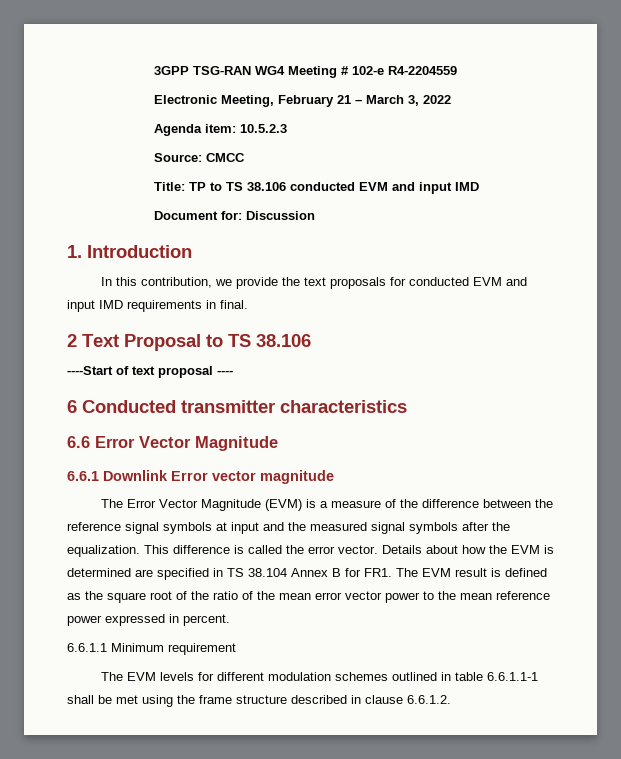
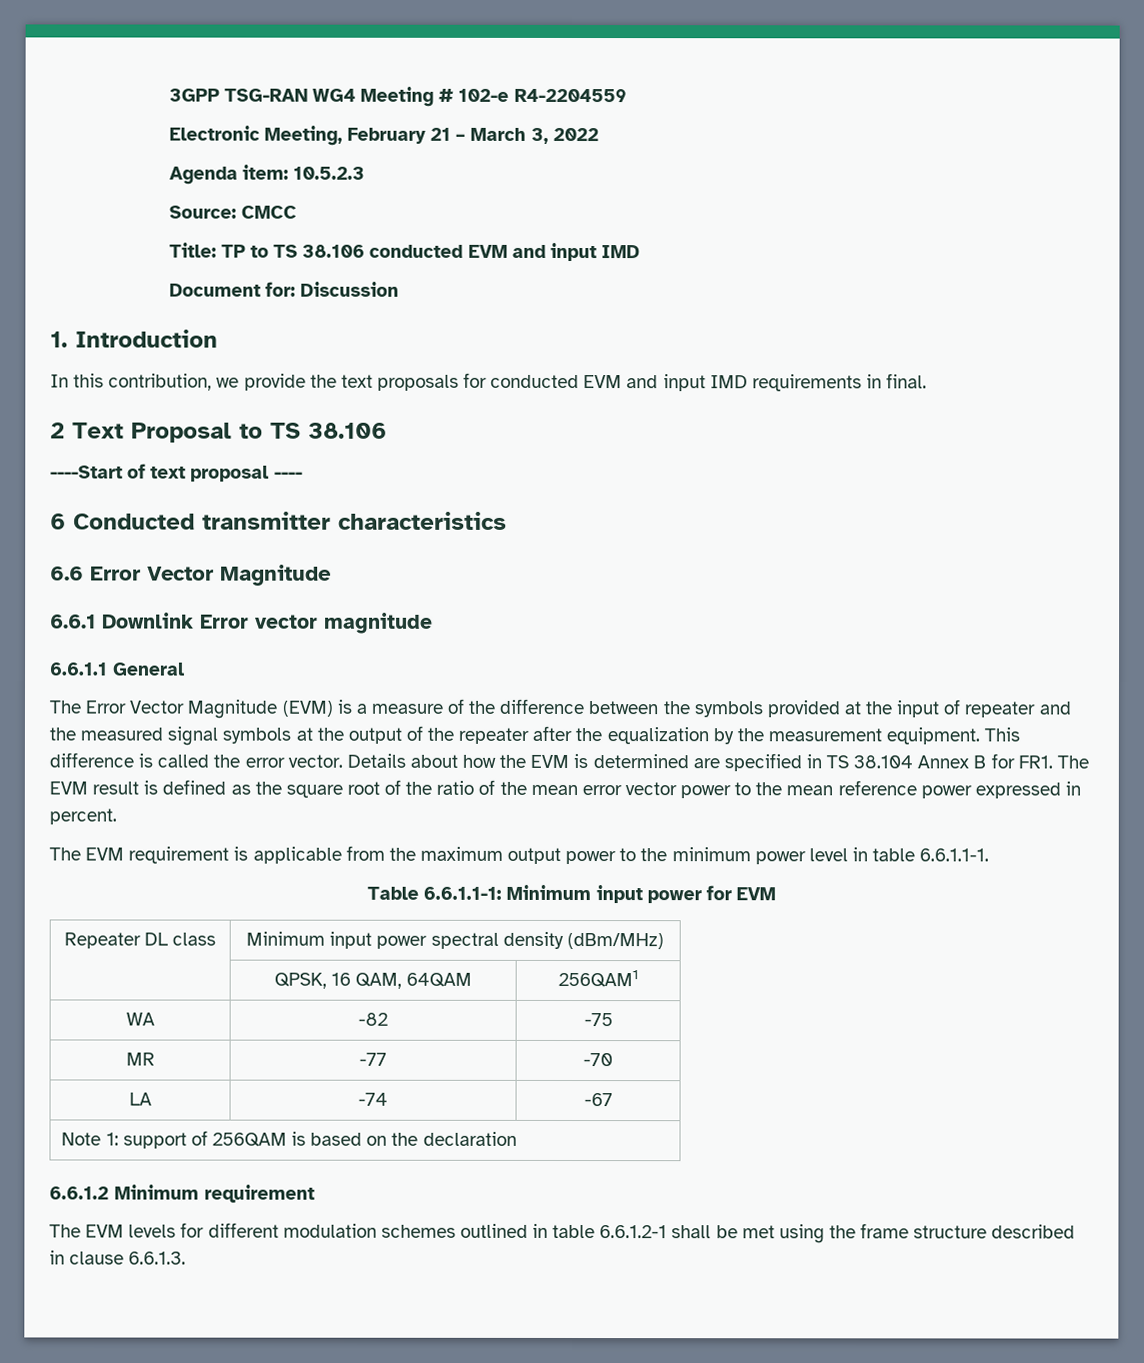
(334, 477) none -> [50,662,185,676] // 6.6.1.1 General
[67,522,259,534] reference signal symbols at input -> [693,699,1036,718] symbols provided at the input of repeater
[462,522,510,531] [67,545,140,557] after the equalization. -> [295,725,981,745] at the output of the repeater after the equalization by the measurement equipment.
[67,643,107,652] 6.6.1.1 -> [49,845,990,865] [367,884,776,904] [63,932,217,949] [246,931,664,950] [273,972,473,989] [557,969,639,988] [125,1012,155,1026] [358,1012,388,1026] [583,1013,613,1027] [125,1052,155,1066] [359,1052,387,1066] [583,1053,613,1067] [128,1092,152,1106] [358,1092,388,1106] [583,1093,613,1107] [61,1130,517,1149] [49,1186,109,1200] The EVM requirement is applicable from the maximum output power to the minimum power level in table 6.6.1.1-1. // Table 6.6.1.1-1: Minimum input power for EVM // Repeater DL class | Minimum input power spectral density (dBm/MHz) // | QPSK, 16 QAM, 64QAM | 256QAM1 // WA | -82 | -75 // MR | -77 | -70 // LA | -74 | -67 // Note 1: support of 256QAM is based on the declaration // 6.6.1.2
[486,672,538,681] 6.6.1.1-1 -> [599,1225,668,1239] 6.6.1.2-1
[407,695,451,704] 6.6.1.2. -> [128,1251,187,1265] 6.6.1.3.

